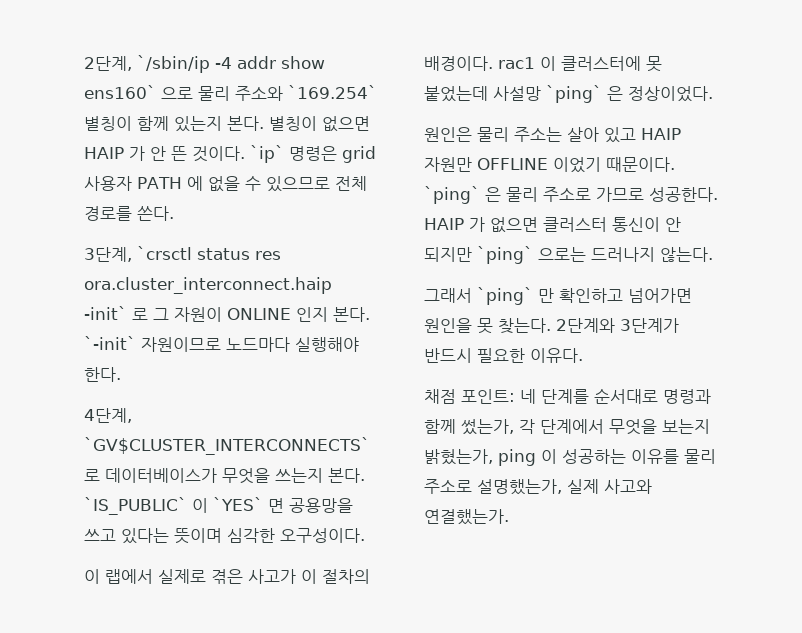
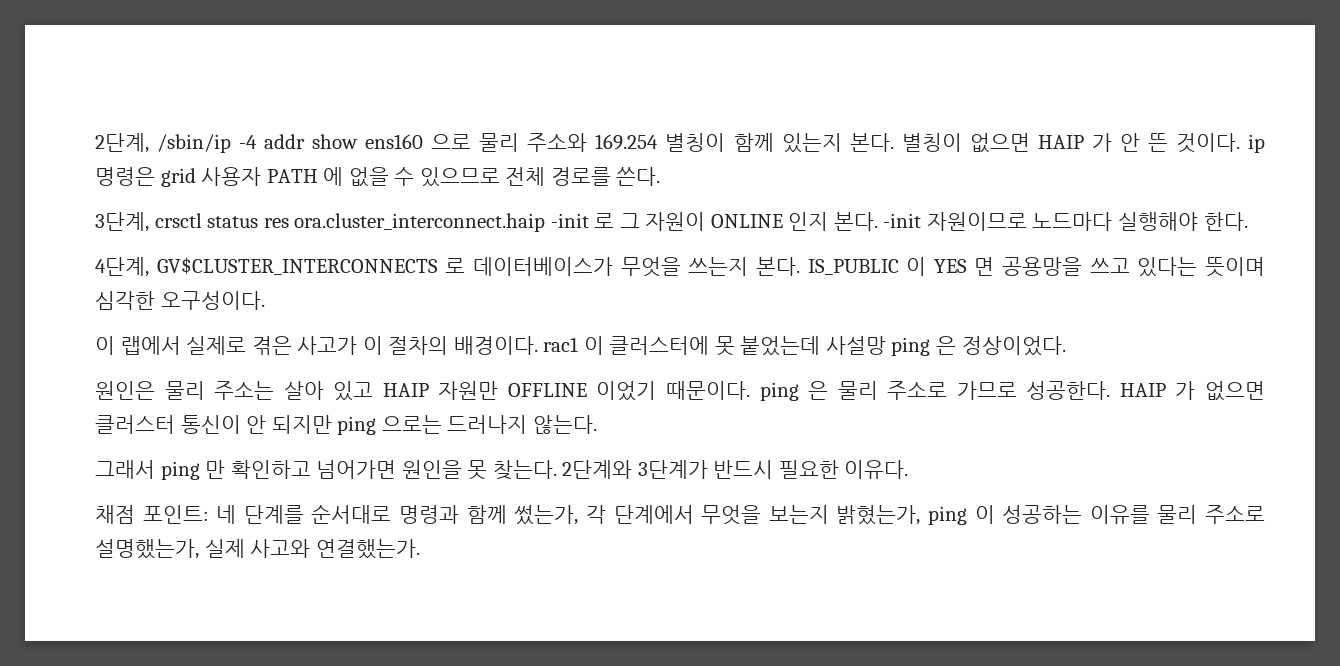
[137,55,210,73] `/sbin/ip -> [157,134,232,153] /sbin/ip
[84,85,156,99] ens160` -> [365,134,424,149] ens160
[288,85,377,99] `169.254` -> [595,134,659,150] 169.254
[250,145,284,163] `ip` -> [1248,134,1265,153] ip
[137,246,192,260] `crsctl -> [154,213,202,228] crsctl
[84,306,127,320] -init` -> [550,213,589,228] -init
[84,336,136,350] `-init` -> [883,213,922,228] -init
[84,437,370,455] `GV$CLUSTER_INTERCONNECTS` -> [156,257,438,275] GV$CLUSTER_INTERCONNECTS
[84,497,263,515] `IS_PUBLIC` 이 `YES` -> [807,257,967,276] IS_PUBLIC 이 YES
[546,85,602,103] `ping` -> [891,337,931,356] ping
[424,186,480,204] `ping` -> [759,382,799,401] ping
[477,246,533,264] `ping` -> [337,416,377,435] ping
[477,287,533,305] `ping` -> [160,461,200,480] ping

